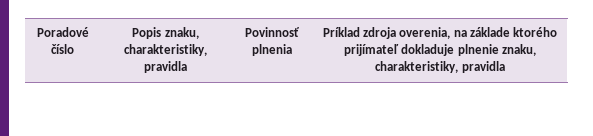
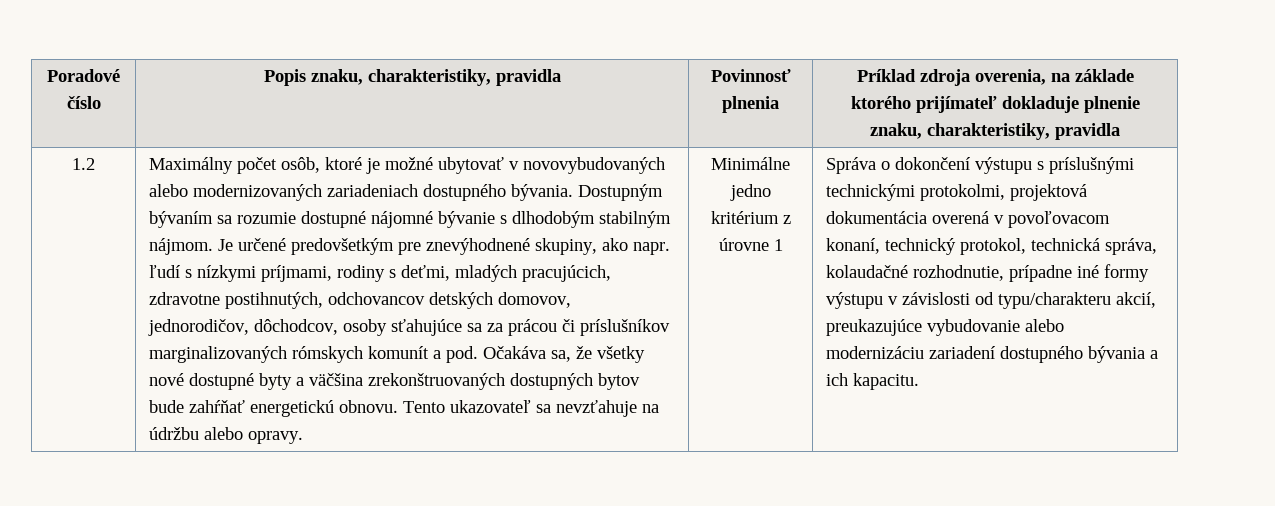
(505, 67) none -> [72,158,95,170] [149,157,666,174] [149,184,664,201] [149,211,672,228] [149,238,671,255] [149,265,612,282] [149,292,572,309] [148,319,671,336] [149,346,646,363] [149,373,641,390] [149,400,660,417] [149,427,304,444] [711,157,790,170] [729,184,771,201] [710,211,791,224] [718,238,783,251] [826,157,1135,174] [826,184,1088,201] [826,211,1111,228] [826,238,1158,255] [826,264,1150,282] [826,292,1157,309] [826,319,1065,336] [826,346,1159,363] [826,373,920,390] // 1.2 | Maximálny počet osôb, ktoré je možné ubytovať v novovybudovaných alebo modernizovaných zariadeniach dostupného bývania. Dostupným bývaním sa rozumie dostupné nájomné bývanie s dlhodobým stabilným nájmom. Je určené predovšetkým pre znevýhodnené skupiny, ako napr. ľudí s nízkymi príjmami, rodiny s deťmi, mladých pracujúcich, zdravotne postihnutých, odchovancov detských domovov, jednorodičov, dôchodcov, osoby sťahujúce sa za prácou či príslušníkov marginalizovaných rómskych komunít a pod. Očakáva sa, že všetky nové dostupné byty a väčšina zrekonštruovaných dostupných bytov bude zahŕňať energetickú obnovu. Tento ukazovateľ sa nevzťahuje na údržbu alebo opravy. | Minimálne jedno kritérium z úrovne 1 | Správa o dokončení výstupu s príslušnými technickými protokolmi, projektová dokumentácia overená v povoľovacom konaní, technický protokol, technická správa, kolaudačné rozhodnutie, prípadne iné formy výstupu v závislosti od typu/charakteru akcií, preukazujúce vybudovanie alebo modernizáciu zariadení dostupného bývania a ich kapacitu.

